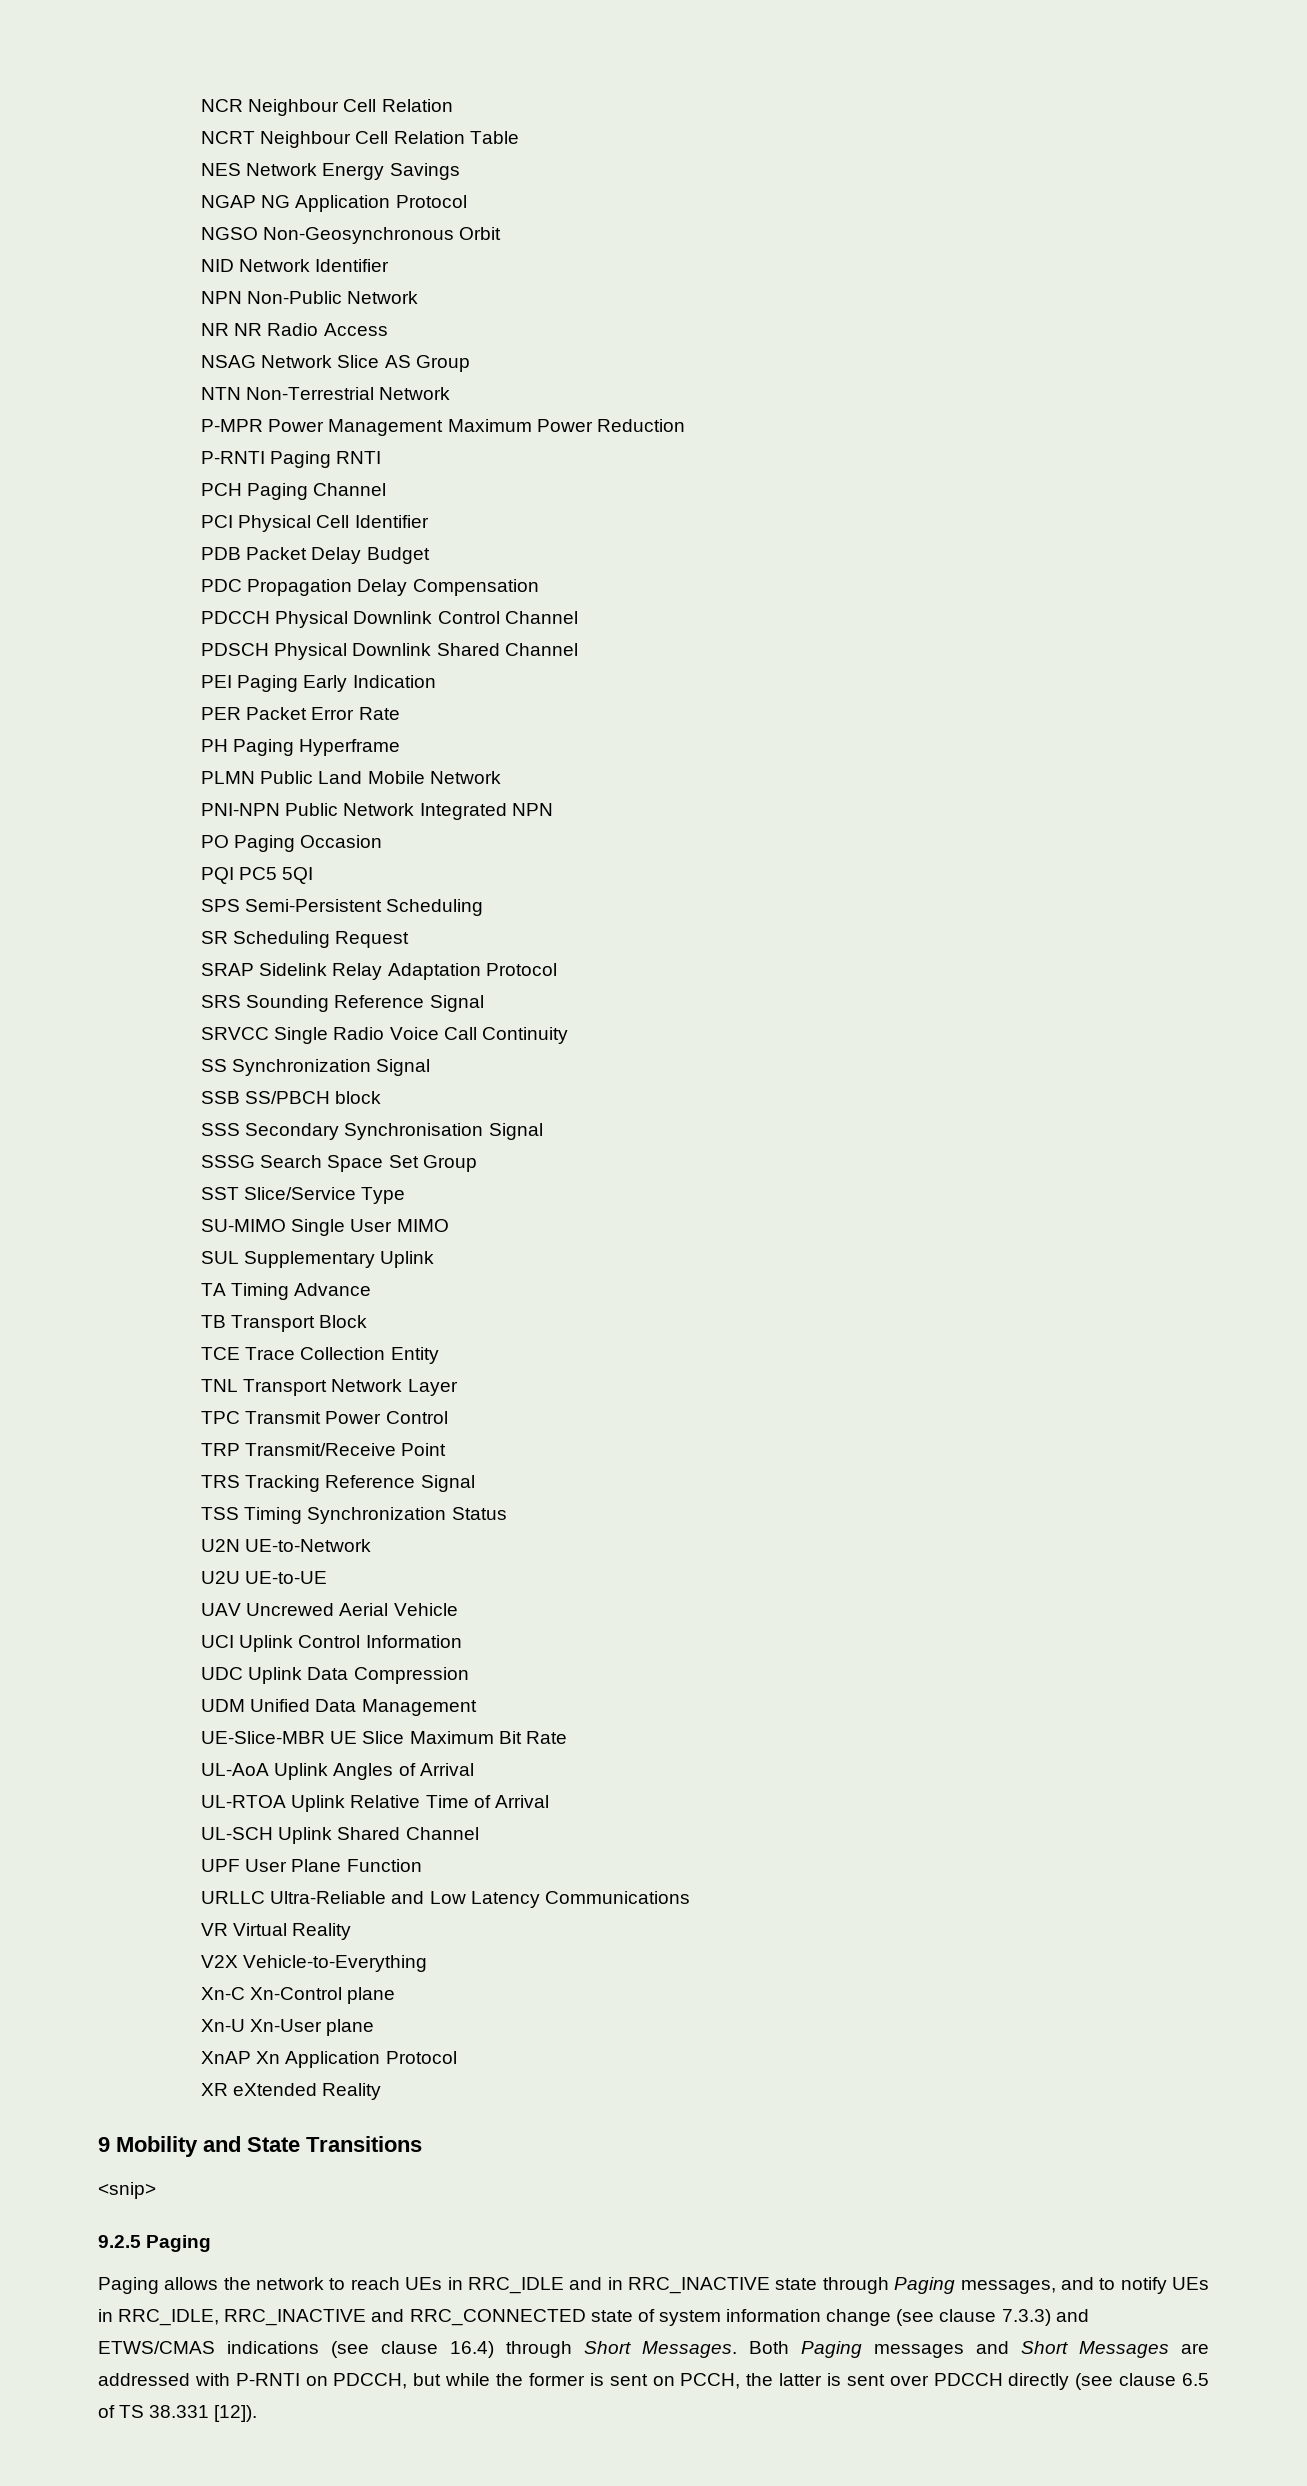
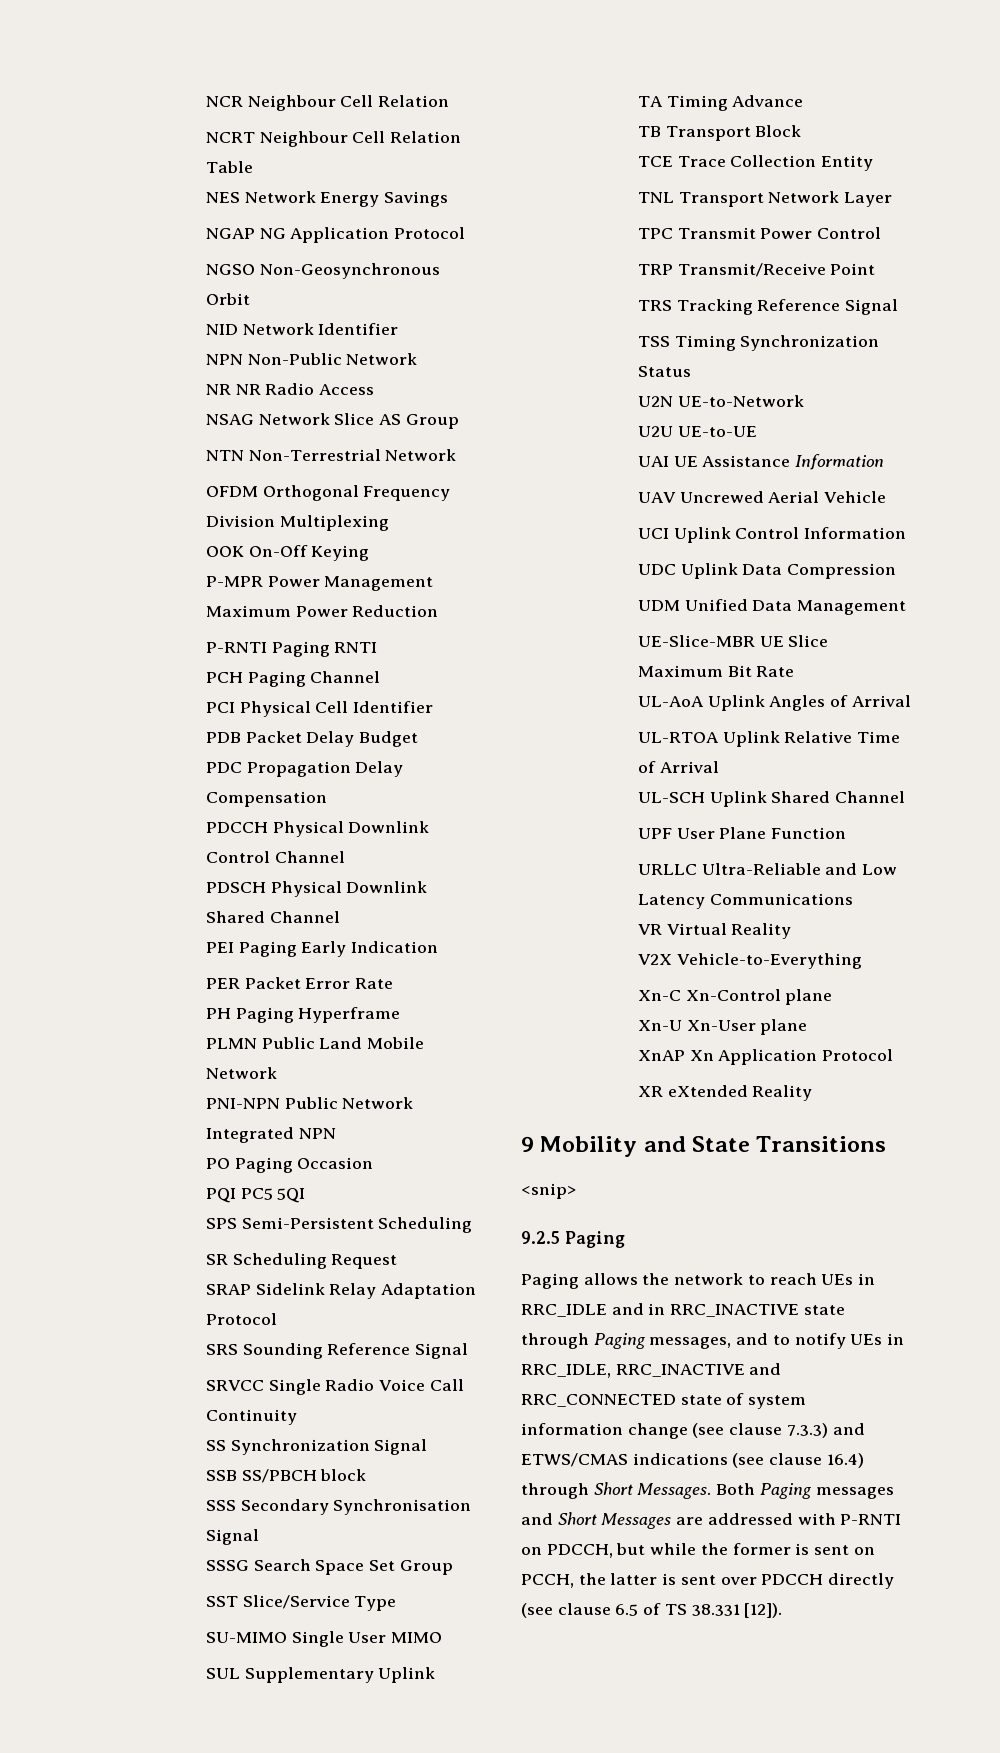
(451, 393) none -> [206,485,451,501] [206,515,389,531] [206,545,370,561] // OFDM Orthogonal Frequency Division Multiplexing // OOK On-Off Keying
(328, 1577) none -> [638,454,885,470] // UAI UE Assistance Information

